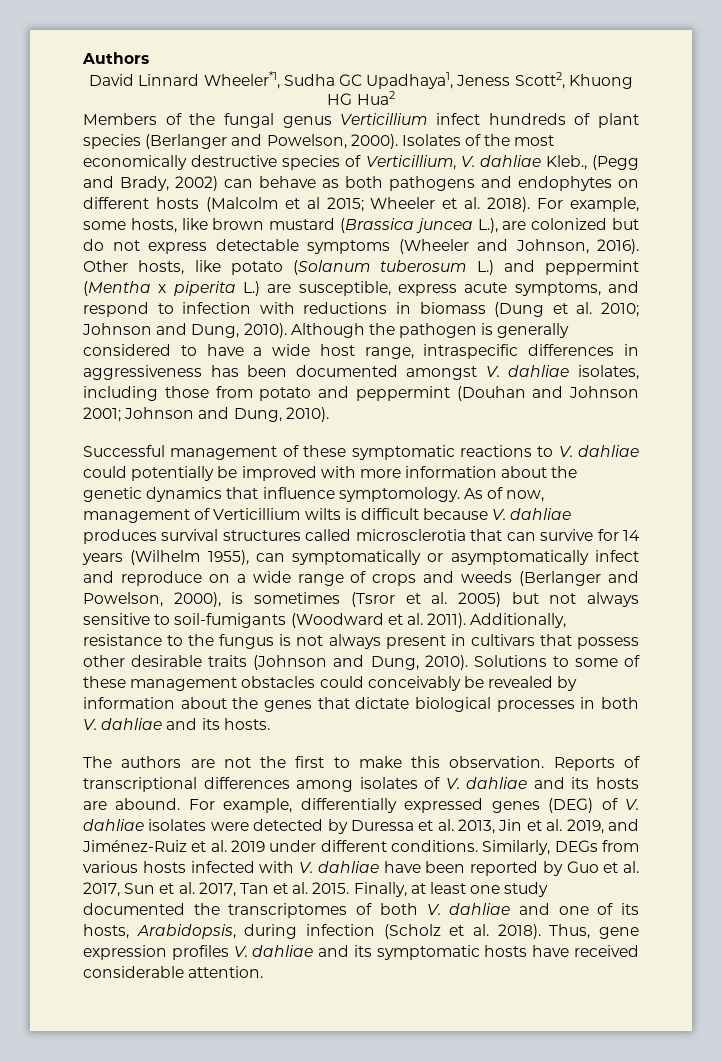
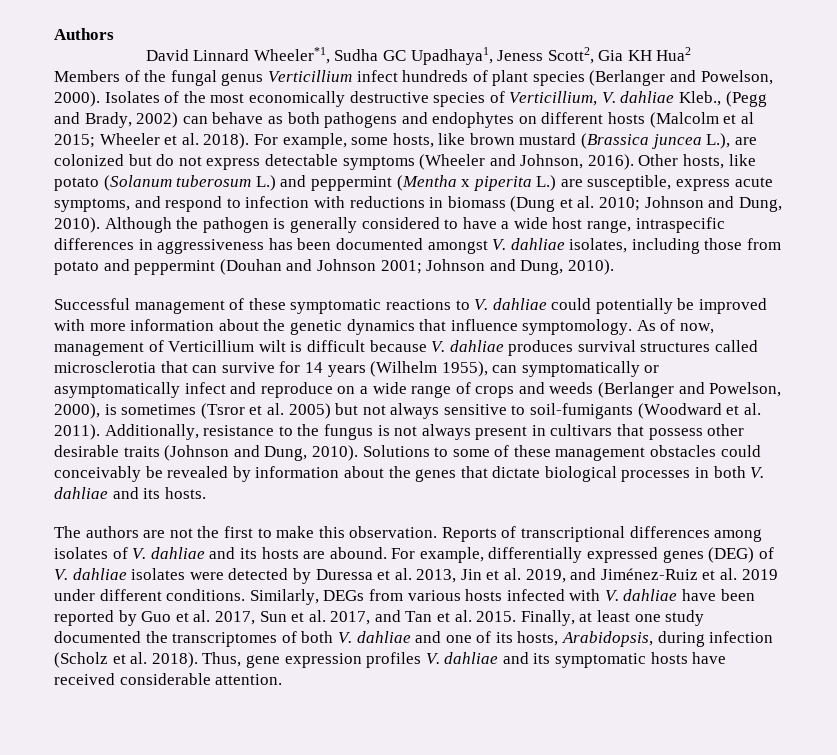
[568,74,633,89] [327,93,353,105] Khuong HG -> [598,50,652,61] Gia KH
[304,508,341,520] wilts -> [258,340,286,352] wilt
(236, 889) none -> [374,610,401,622] and

